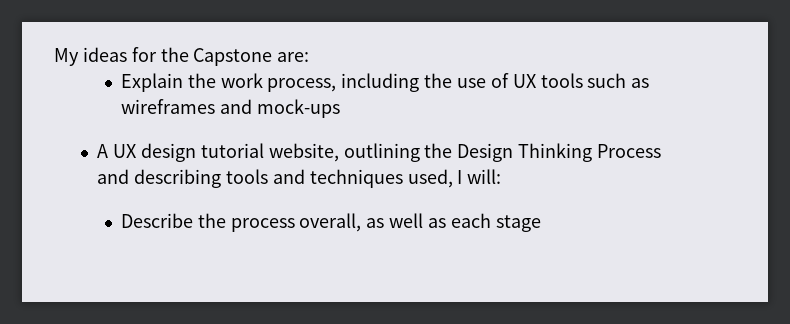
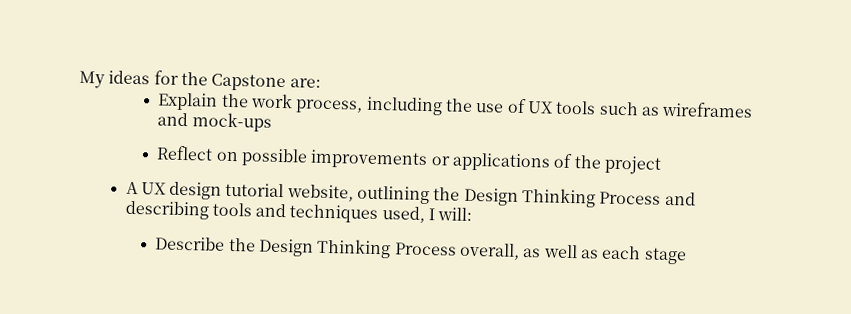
(340, 108) none -> [156,145,662,175] // Reflect on possible improvements or applications of the project
[230,218,295,232] process -> [258,238,457,259] Design Thinking Process

